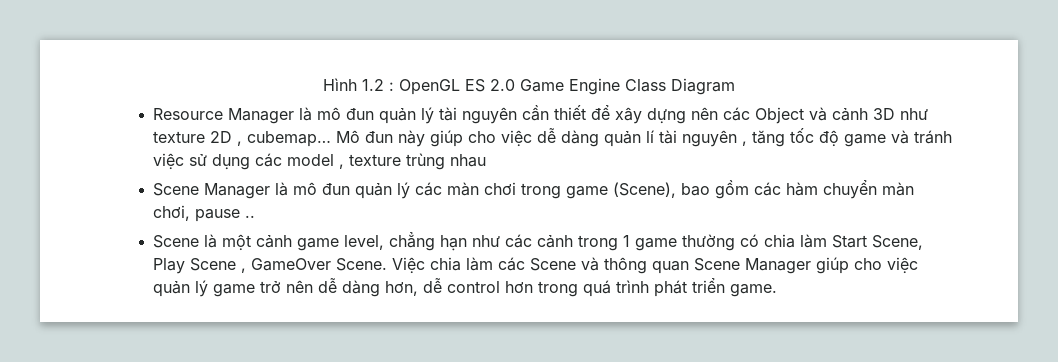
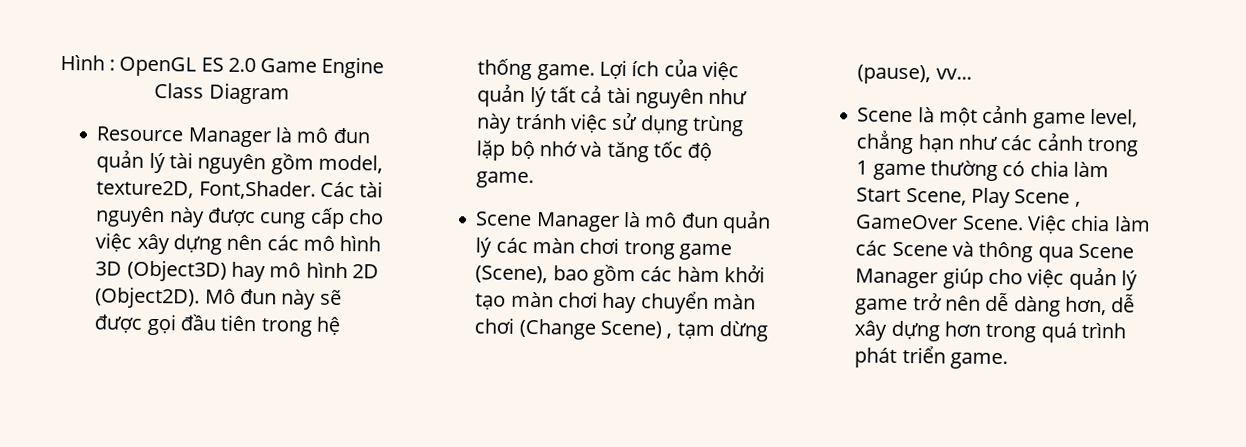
[362,79,384,91] 1.2 -> (105, 62) none
[522,105,929,124] [153,128,953,147] [153,153,487,170] cần thiết để xây dựng nên các Object và cảnh 3D như texture 2D , cubemap… Mô đun này giúp cho việc dễ dàng quản lí tài nguyên , tăng tốc độ game và tránh việc sử dụng các model , texture trùng nhau -> [270,153,383,175] [96,180,384,200] [95,206,384,230] [95,232,382,255] [95,259,379,283] [95,286,342,310] [94,313,340,337] [477,58,739,81] [477,84,748,109] [476,112,744,137] [476,140,713,163] [476,171,535,189] gồm model, texture2D, Font,Shader. Các tài nguyên này được cung cấp cho việc xây dựng nên các mô hình 3D (Object3D) hay mô hình 2D (Object2D). Mô đun này sẽ được gọi đầu tiên trong hệ thống game. Lợi ích của việc quản lý tất cả tài nguyên như này tránh việc sử dụng trùng lặp bộ nhớ và tăng tốc độ game.
[823,180,915,199] [153,205,256,222] chuyển màn chơi, pause .. -> [723,265,765,283] [475,291,756,314] [474,317,768,342] [857,64,972,85] khởi tạo màn chơi hay chuyển màn chơi (Change Scene) , tạm dừng (pause), vv...
[652,261,690,274] quan -> [1037,246,1074,263] qua
[447,281,501,293] control -> [854,320,940,342] xây dựng

